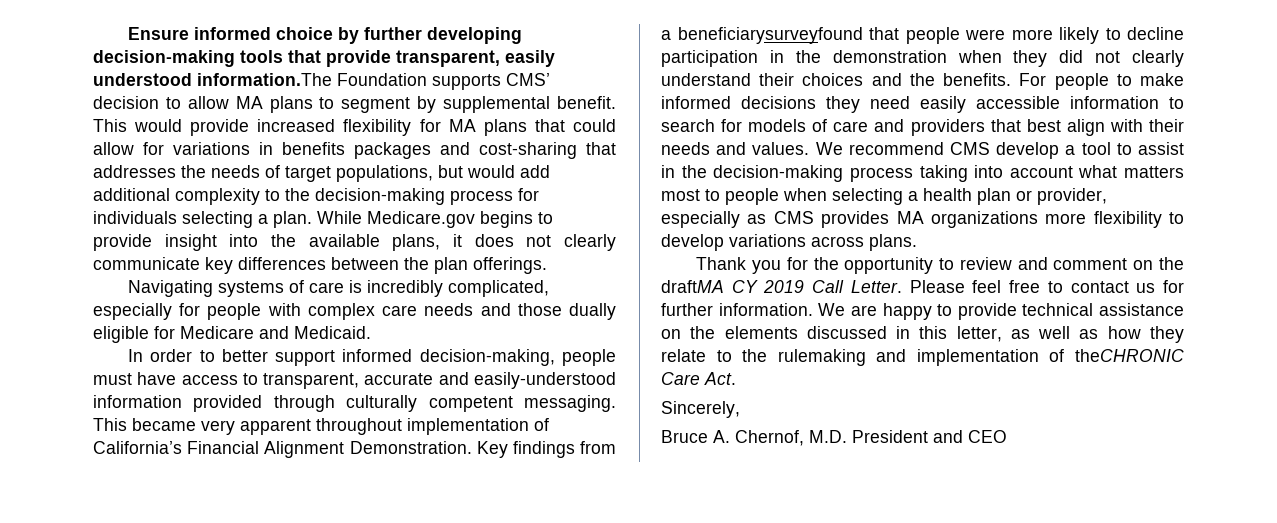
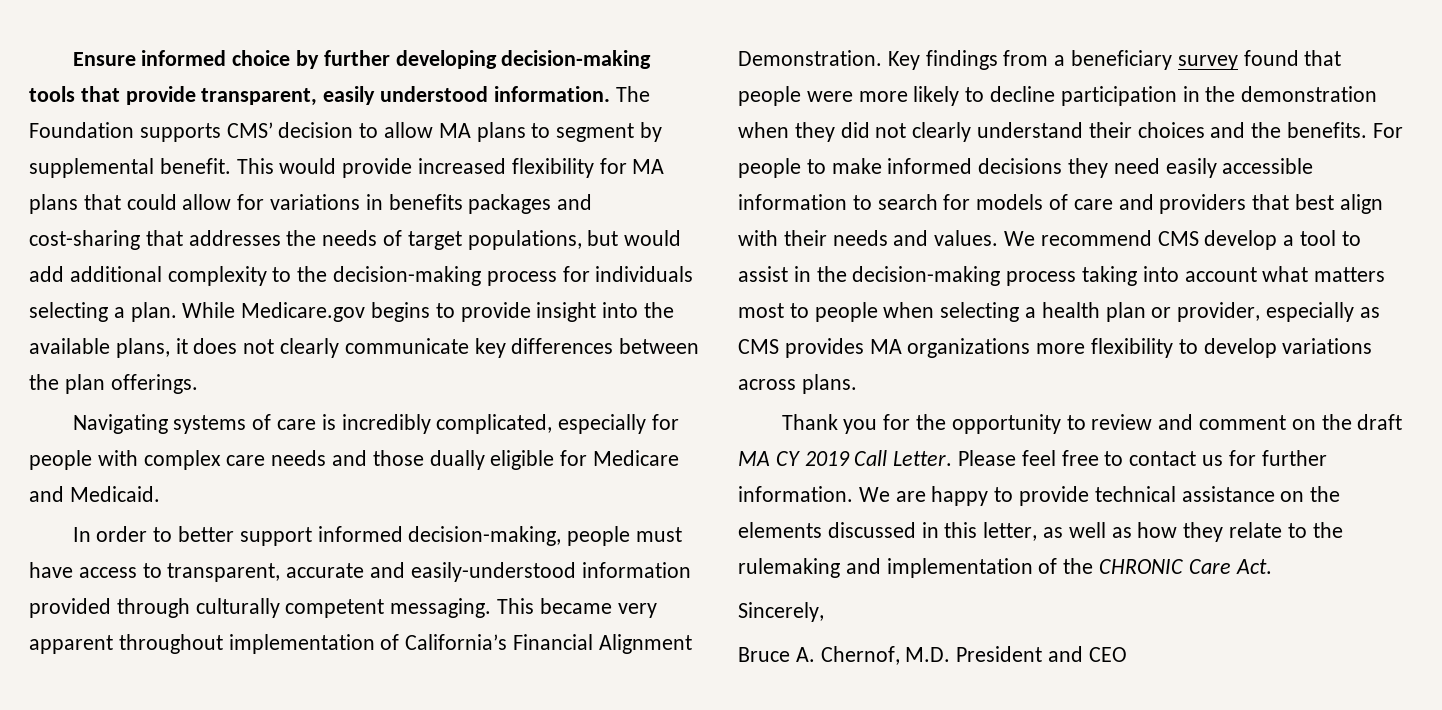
[197,73,332,86] information.The -> [493,86,650,102] information. The
[677,27,863,44] beneficiarysurveyfound -> [1071,50,1299,70] beneficiary survey found
[661,280,724,293] draftMA -> [1357,414,1403,430] [738,451,770,466] draft MA
[1075,349,1184,362] theCHRONIC -> [1063,558,1184,574] the CHRONIC

